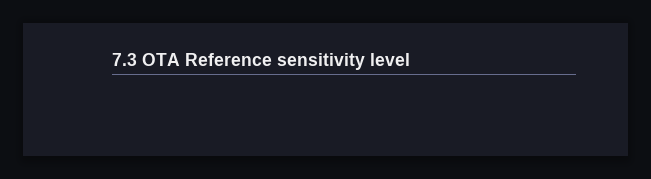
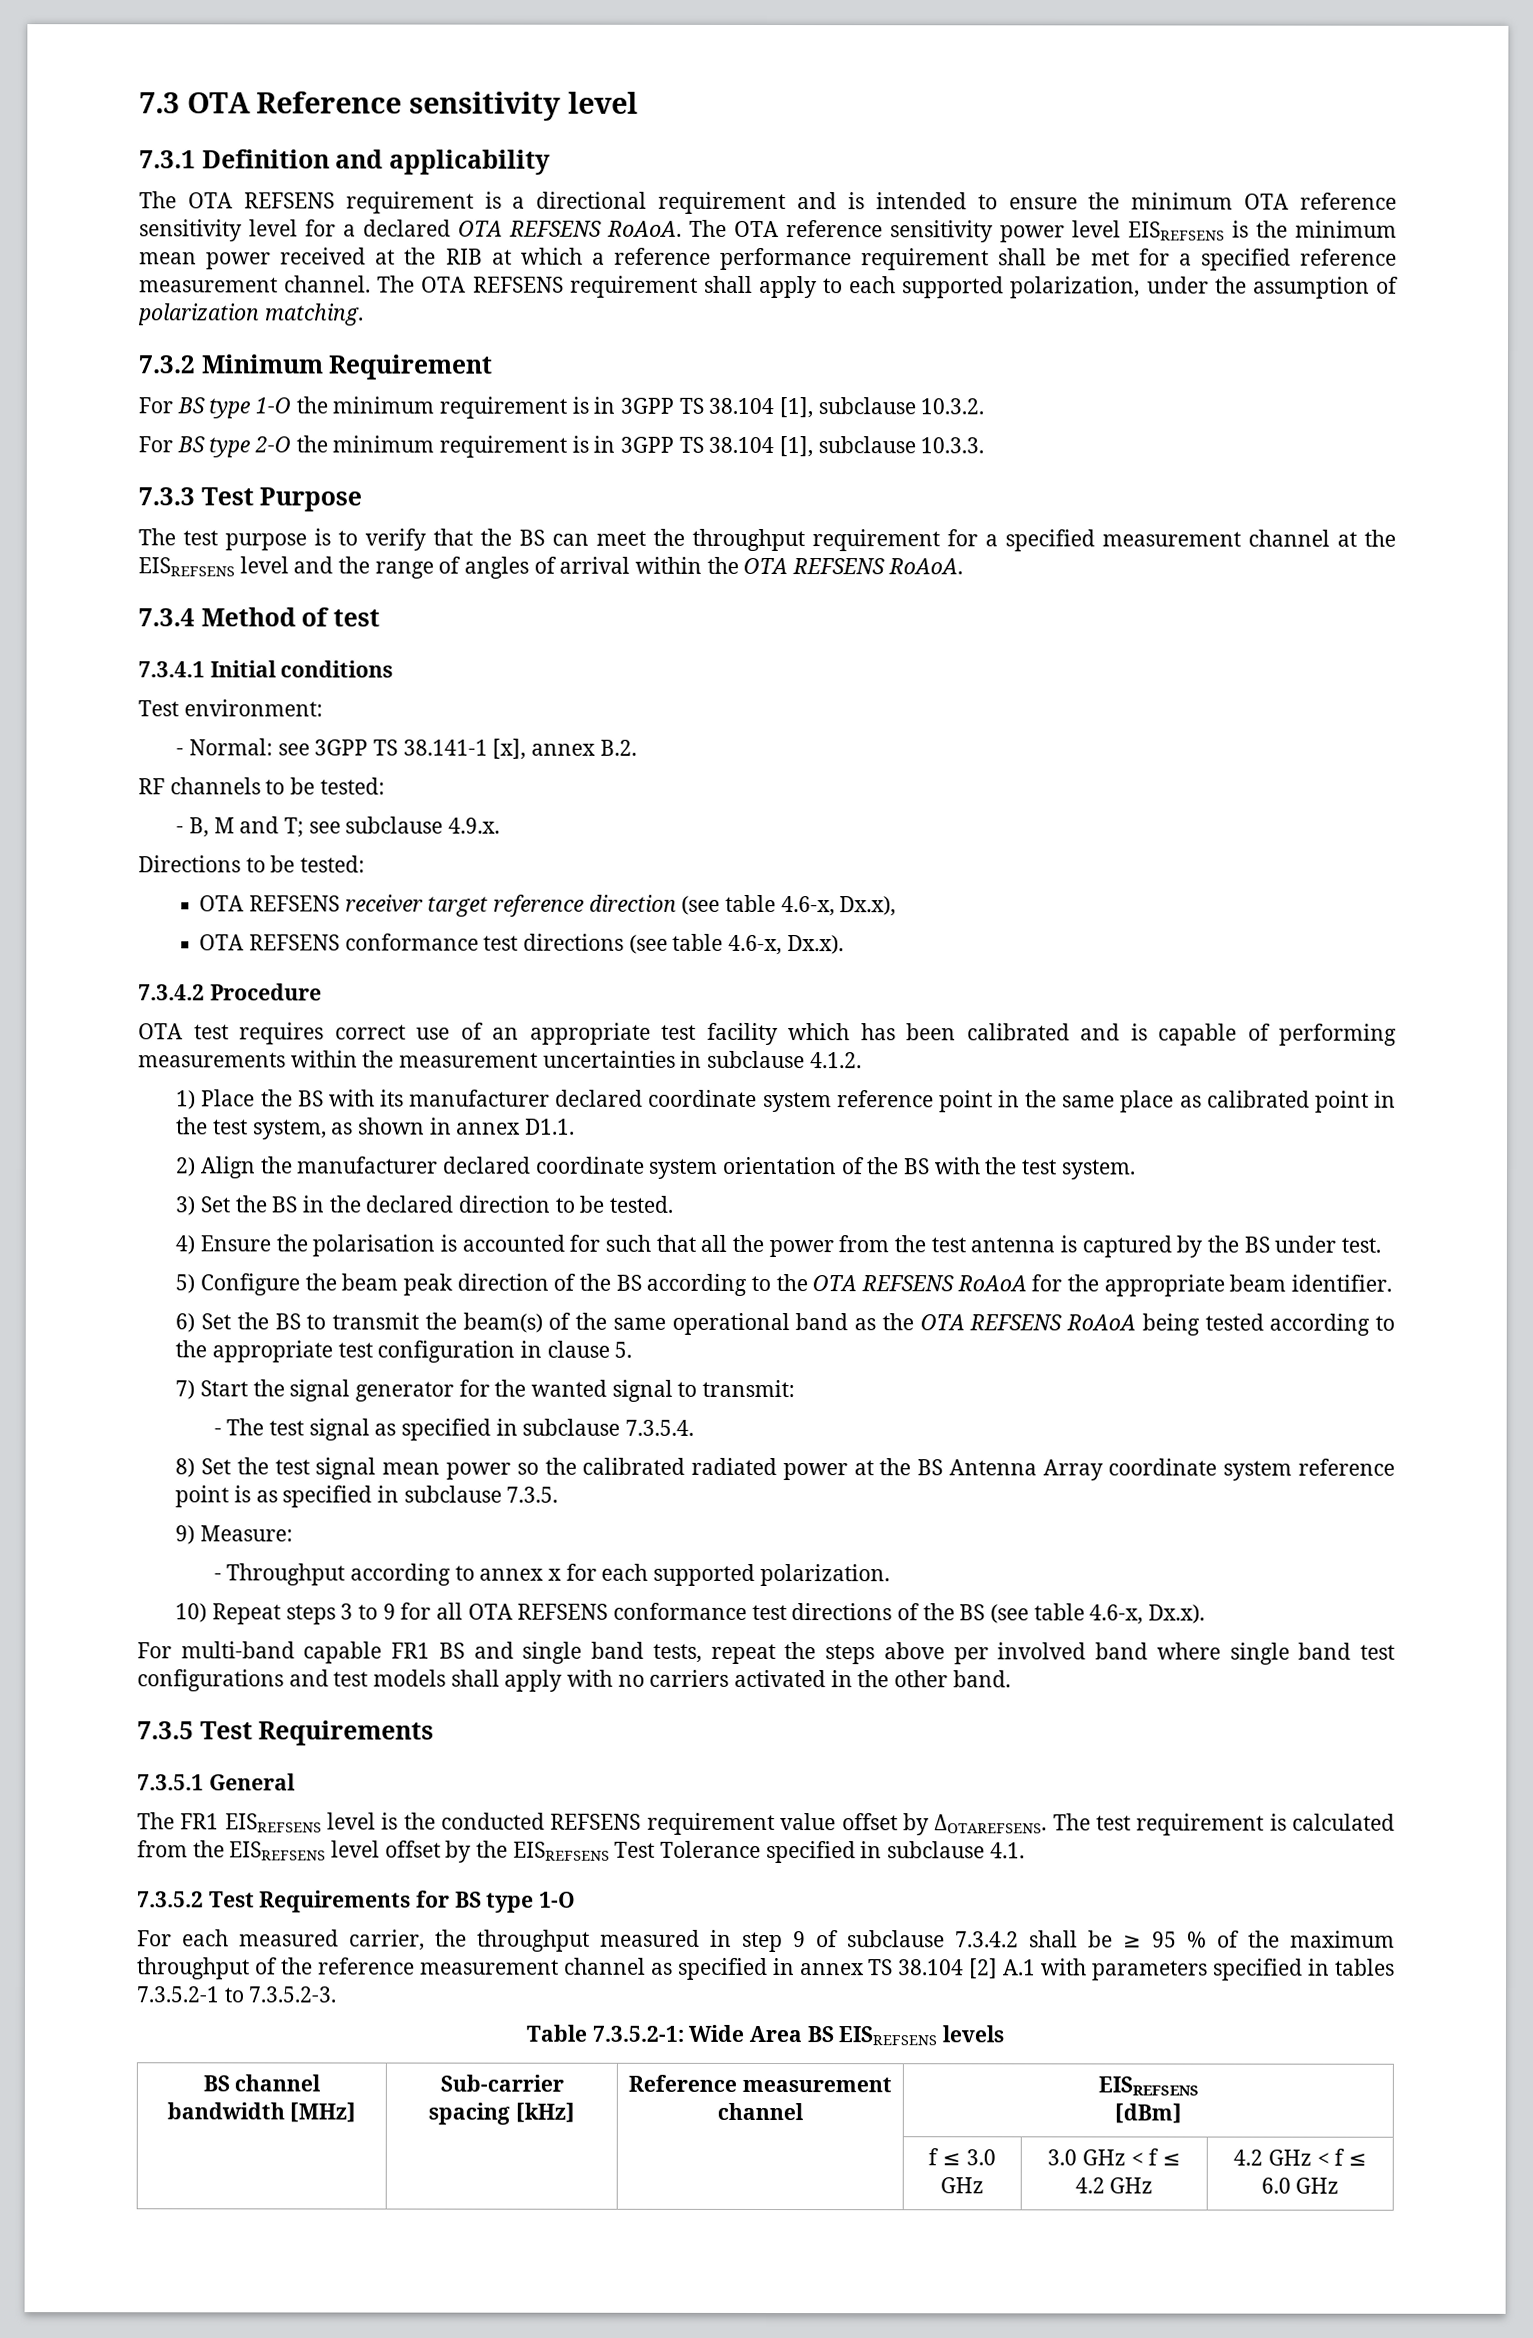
(410, 59) none -> [139,149,551,175] [139,191,1397,215] [139,219,1397,243] [139,247,1397,271] [139,275,1400,299] [138,303,364,326] [138,354,493,380] [138,396,985,419] [138,435,985,458] [138,487,363,512] [138,528,1396,552] [138,556,963,579] [138,607,380,627] [138,660,394,678] [138,699,323,717] [176,738,637,760] [138,777,385,795] [176,816,501,838] [138,855,366,873] [199,894,897,917] [199,933,844,956] [138,983,322,1001] [138,1022,1397,1046] [138,1050,862,1069] [176,1089,1396,1113] [176,1117,576,1140] [175,1156,1136,1180] [175,1195,674,1216] [175,1234,1382,1258] [175,1273,1393,1297] [175,1312,1395,1336] [175,1340,633,1363] [175,1379,796,1402] [213,1418,694,1441] [175,1457,1396,1481] [175,1485,559,1508] [175,1525,293,1545] [213,1563,890,1587] [175,1602,1206,1625] [137,1641,1395,1665] [137,1669,1011,1692] [137,1720,435,1746] [137,1773,296,1791] [137,1812,1395,1836] [137,1840,1025,1864] [137,1890,577,1913] [137,1929,1395,1953] [137,1957,1395,1981] [136,1986,338,2003] [525,2024,1005,2046] [202,2074,322,2092] [166,2102,357,2123] [439,2074,564,2092] [428,2102,575,2125] [628,2074,892,2093] [717,2102,804,2121] [1097,2076,1199,2096] [1114,2103,1182,2124] [928,2148,996,2166] [940,2177,984,2194] [1047,2148,1181,2166] [1074,2177,1154,2194] [1233,2148,1367,2166] [1260,2177,1340,2194] // 7.3.1 Definition and applicability // The OTA REFSENS requirement is a directional requirement and is intended to ensure the minimum OTA reference sensitivity level for a declared OTA REFSENS RoAoA. The OTA reference sensitivity power level EISREFSENS is the minimum mean power received at the RIB at which a reference performance requirement shall be met for a specified reference measurement channel. The OTA REFSENS requirement shall apply to each supported polarization, under the assumption of polarization matching. // 7.3.2 Minimum Requirement // For BS type 1-O the minimum requirement is in 3GPP TS 38.104 [1], subclause 10.3.2. // For BS type 2-O the minimum requirement is in 3GPP TS 38.104 [1], subclause 10.3.3. // 7.3.3 Test Purpose // The test purpose is to verify that the BS can meet the throughput requirement for a specified measurement channel at the EISREFSENS level and the range of angles of arrival within the OTA REFSENS RoAoA. // 7.3.4 Method of test // 7.3.4.1 Initial conditions // Test environment: // - Normal: see 3GPP TS 38.141-1 [x], annex B.2. // RF channels to be tested: // - B, M and T; see subclause 4.9.x. // Directions to be tested: // OTA REFSENS receiver target reference direction (see table 4.6-x, Dx.x), // OTA REFSENS conformance test directions (see table 4.6-x, Dx.x). // 7.3.4.2 Procedure // OTA test requires correct use of an appropriate test facility which has been calibrated and is capable of performing measurements within the measurement uncertainties in subclause 4.1.2. // 1) Place the BS with its manufacturer declared coordinate system reference point in the same place as calibrated point in the test system, as shown in annex D1.1. // 2) Align the manufacturer declared coordinate system orientation of the BS with the test system. // 3) Set the BS in the declared direction to be tested. // 4) Ensure the polarisation is accounted for such that all the power from the test antenna is captured by the BS under test. // 5) Configure the beam peak direction of the BS according to the OTA REFSENS RoAoA for the appropriate beam identifier. // 6) Set the BS to transmit the beam(s) of the same operational band as the OTA REFSENS RoAoA being tested according to the appropriate test configuration in clause 5. // 7) Start the signal generator for the wanted signal to transmit: // - The test signal as specified in subclause 7.3.5.4. // 8) Set the test signal mean power so the calibrated radiated power at the BS Antenna Array coordinate system reference point is as specified in subclause 7.3.5. // 9) Measure: // - Throughput according to annex x for each supported polarization. // 10) Repeat steps 3 to 9 for all OTA REFSENS conformance test directions of the BS (see table 4.6-x, Dx.x). // For multi-band capable FR1 BS and single band tests, repeat the steps above per involved band where single band test configurations and test models shall apply with no carriers activated in the other band. // 7.3.5 Test Requirements // 7.3.5.1 General // The FR1 EISREFSENS level is the conducted REFSENS requirement value offset by ΔOTAREFSENS. The test requirement is calculated from the EISREFSENS level offset by the EISREFSENS Test Tolerance specified in subclause 4.1. // 7.3.5.2 Test Requirements for BS type 1-O // For each measured carrier, the throughput measured in step 9 of subclause 7.3.4.2 shall be ≥ 95 % of the maximum throughput of the reference measurement channel as specified in annex TS 38.104 [2] A.1 with parameters specified in tables 7.3.5.2-1 to 7.3.5.2-3. // Table 7.3.5.2-1: Wide Area BS EISREFSENS levels // BS channel bandwidth [MHz] | Sub-carrier spacing [kHz] | Reference measurement channel | EISREFSENS // [dBm] // | | | f ≤ 3.0 GHz | 3.0 GHz < f ≤ 4.2 GHz | 4.2 GHz < f ≤ 6.0 GHz

